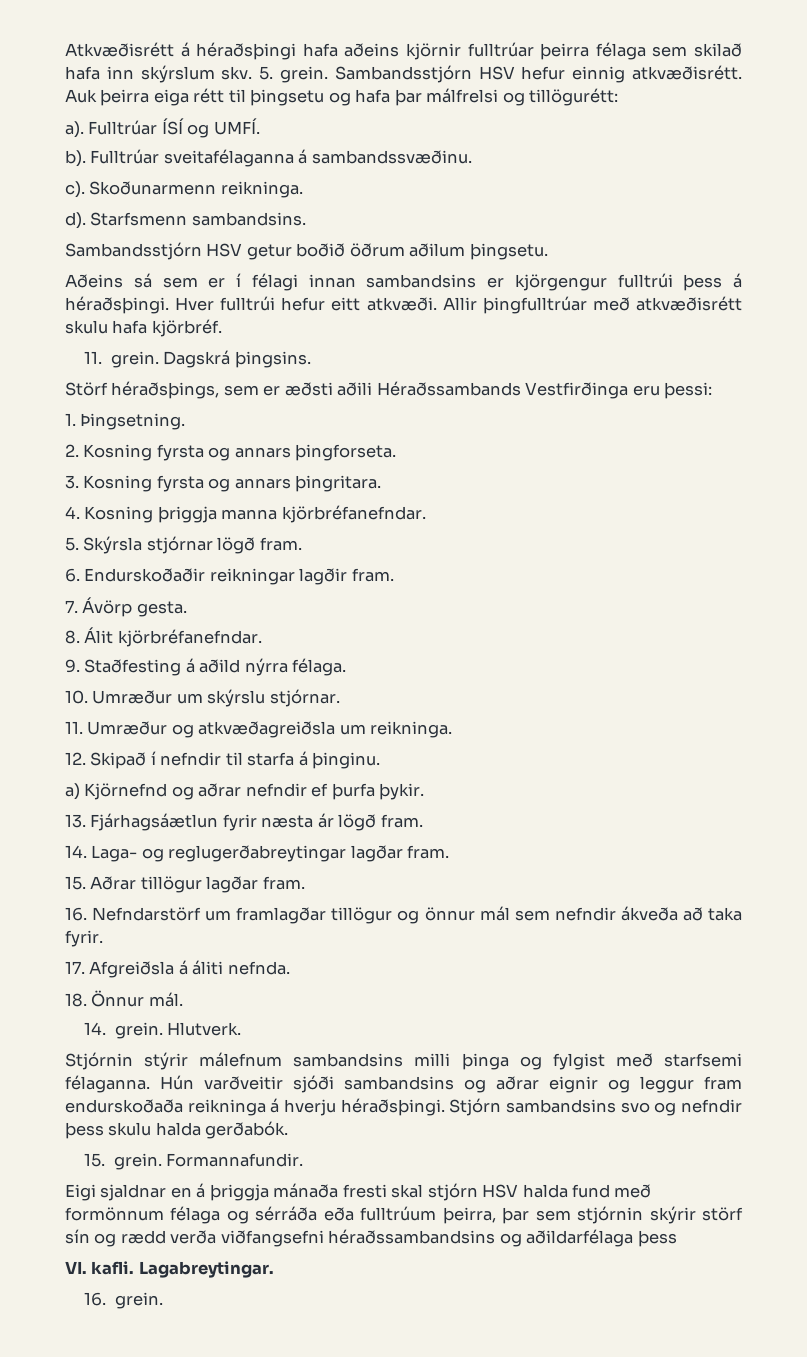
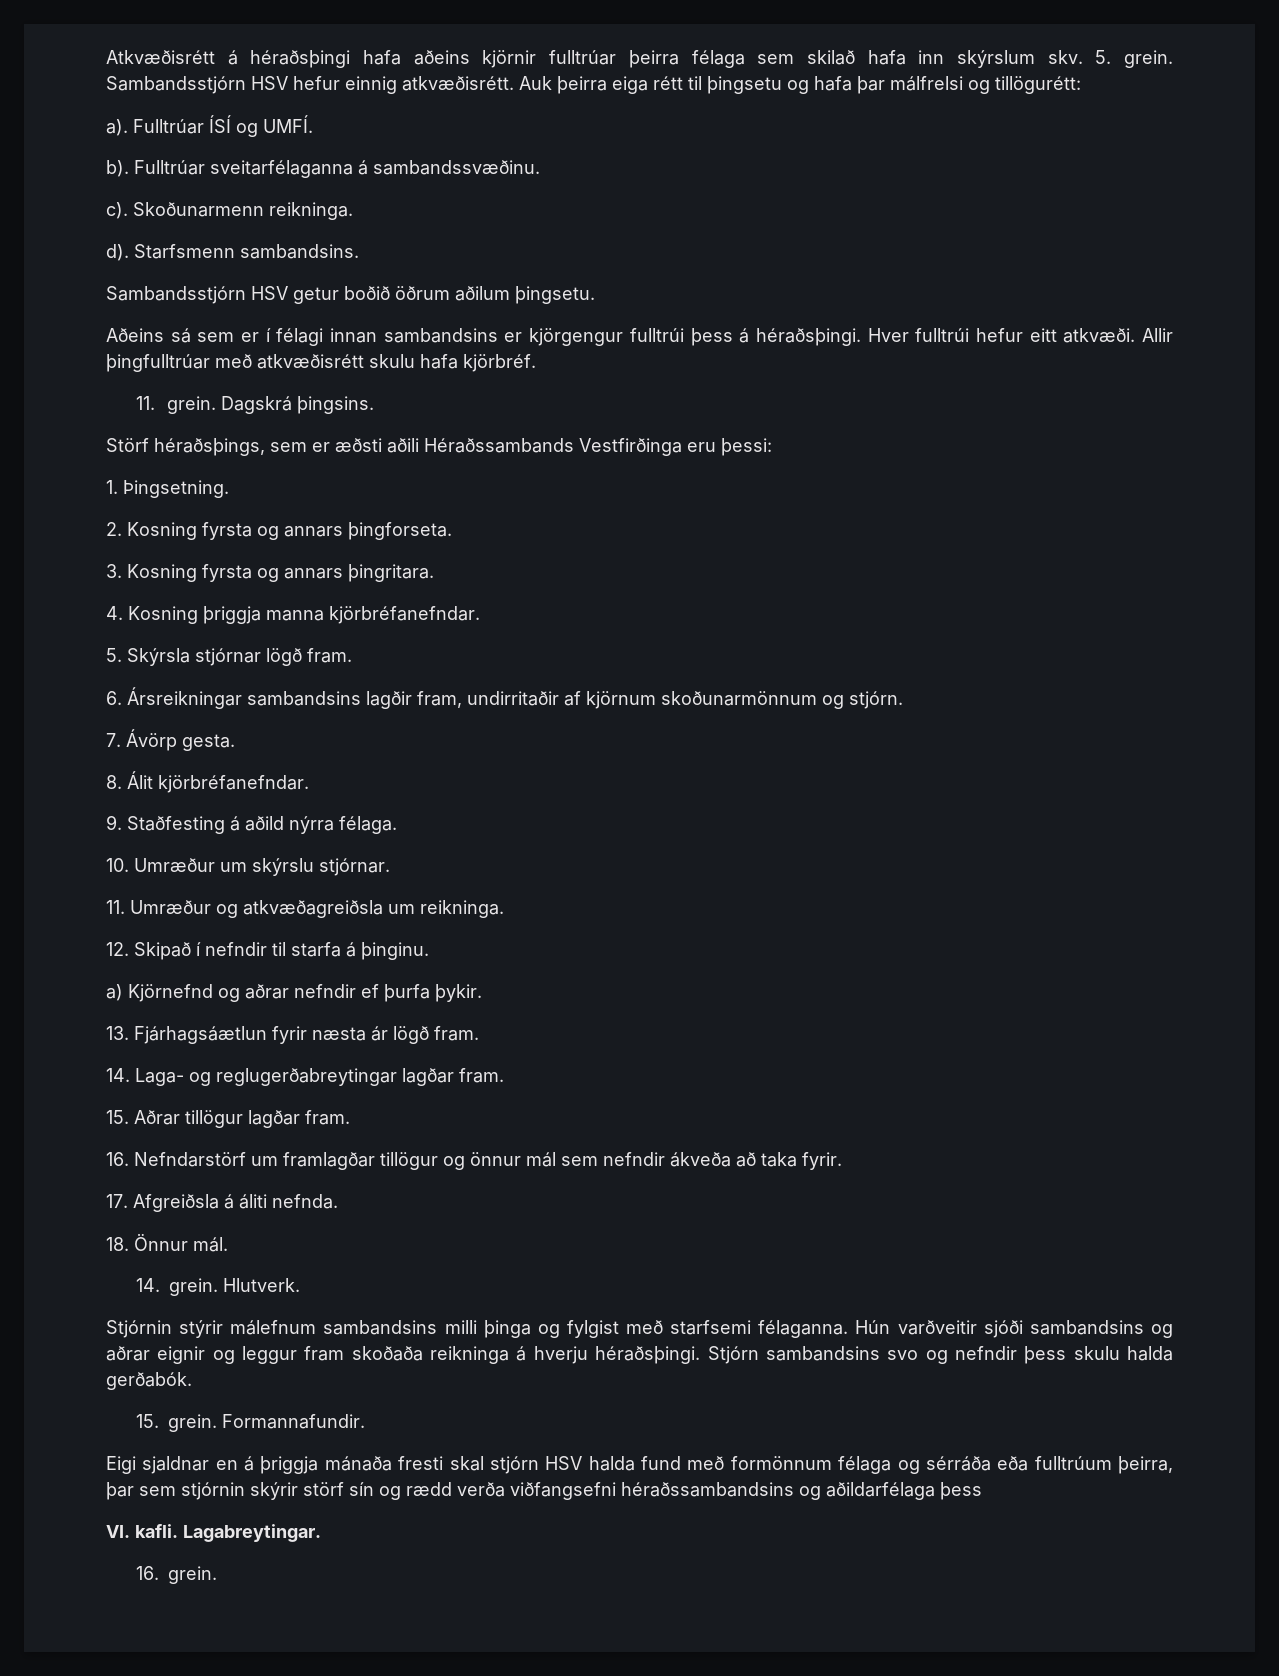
[163,149,294,167] sveitafélaganna -> [210,160,353,178] sveitarfélaganna
[84,568,394,585] Endurskoðaðir reikningar lagðir fram. -> [127,687,903,709] Ársreikningar sambandsins lagðir fram, undirritaðir af kjörnum skoðunarmönnum og stjórn.
[65,1099,183,1113] endurskoðaða -> [351,1346,423,1361] skoðaða

